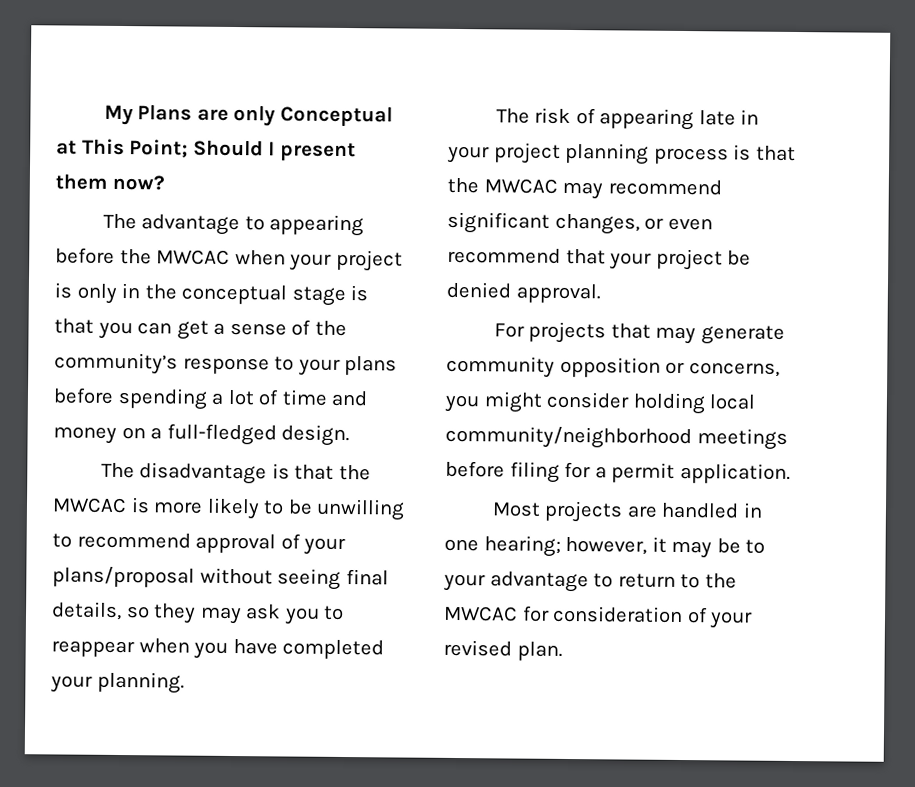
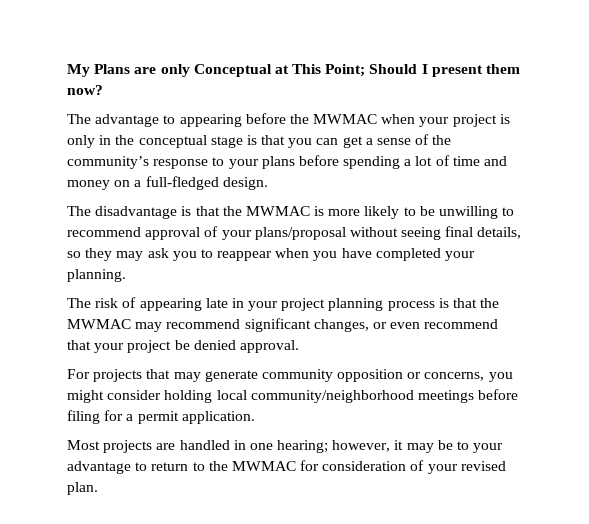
[156,249,231,265] MWCAC -> [313,114,378,124] MWMAC
[52,497,127,514] MWCAC -> [245,206,310,216] MWMAC
[483,178,558,194] MWCAC -> [67,319,131,329] MWMAC
[443,605,518,622] MWCAC -> [231,461,296,471] MWMAC

